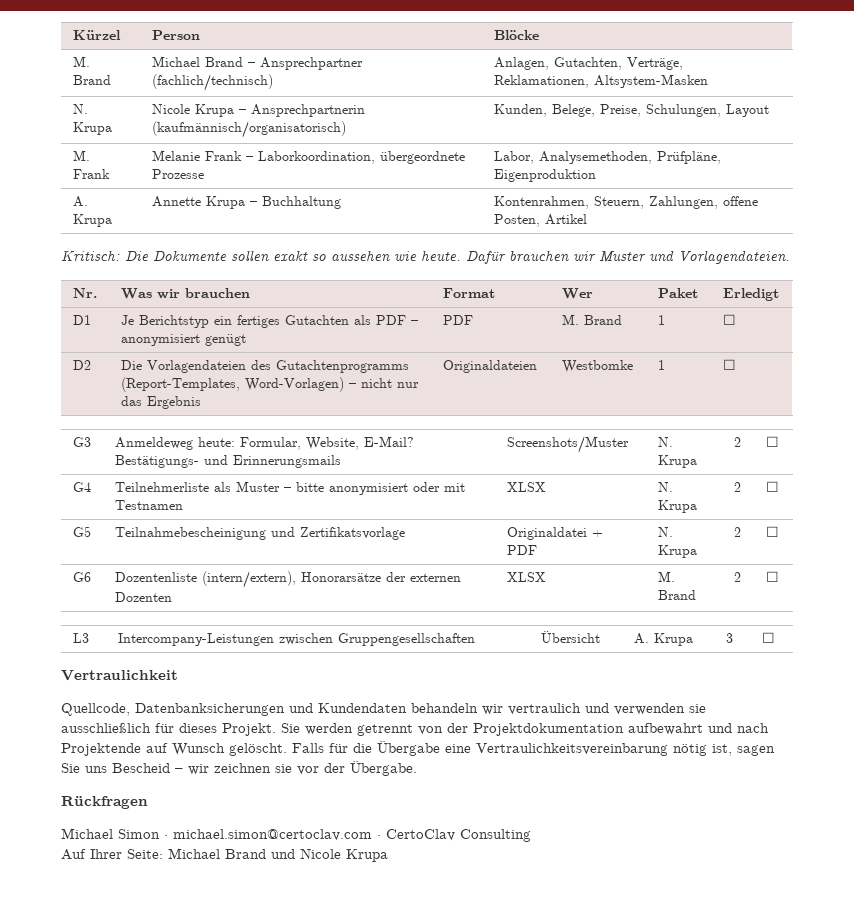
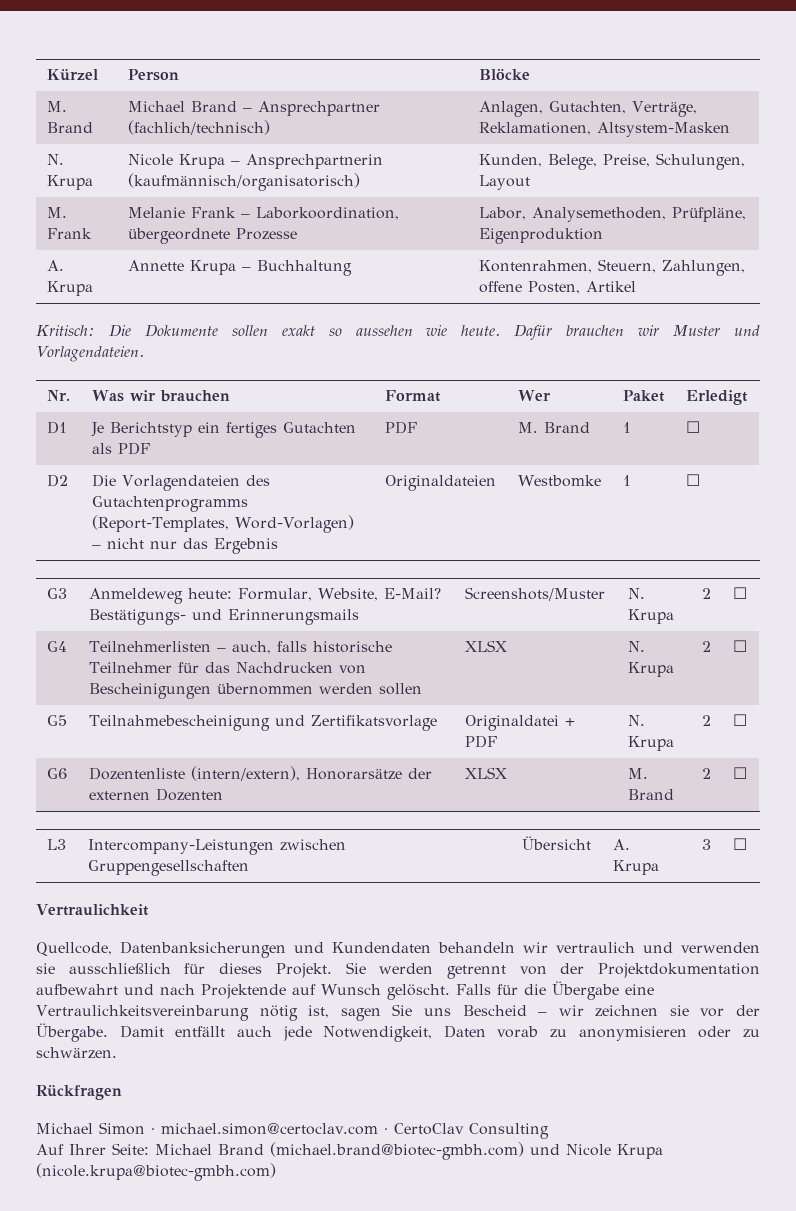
[410,320,418,325] [120,334,246,346] – anonymisiert genügt -> (150, 448) none
[114,481,465,495] [114,500,183,510] Teilnehmerliste als Muster – bitte anonymisiert oder mit Testnamen -> [88,641,392,654] [88,662,366,674] [88,683,422,699] Teilnehmerlisten – auch, falls historische Teilnehmer für das Nachdrucken von Bescheinigungen übernommen werden sollen
(417, 768) none -> [119,1025,760,1042] [36,1047,117,1059] Damit entfällt auch jede Notwendigkeit, Daten vorab zu anonymisieren oder zu schwärzen.
(266, 854) none -> [270,1142,524,1160] (michael.brand@biotec-gmbh.com)
(388, 855) none -> [36,1163,276,1181] (nicole.krupa@biotec-gmbh.com)

